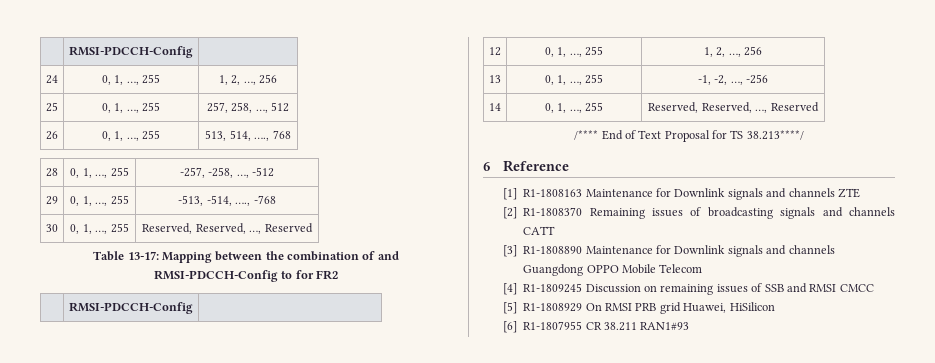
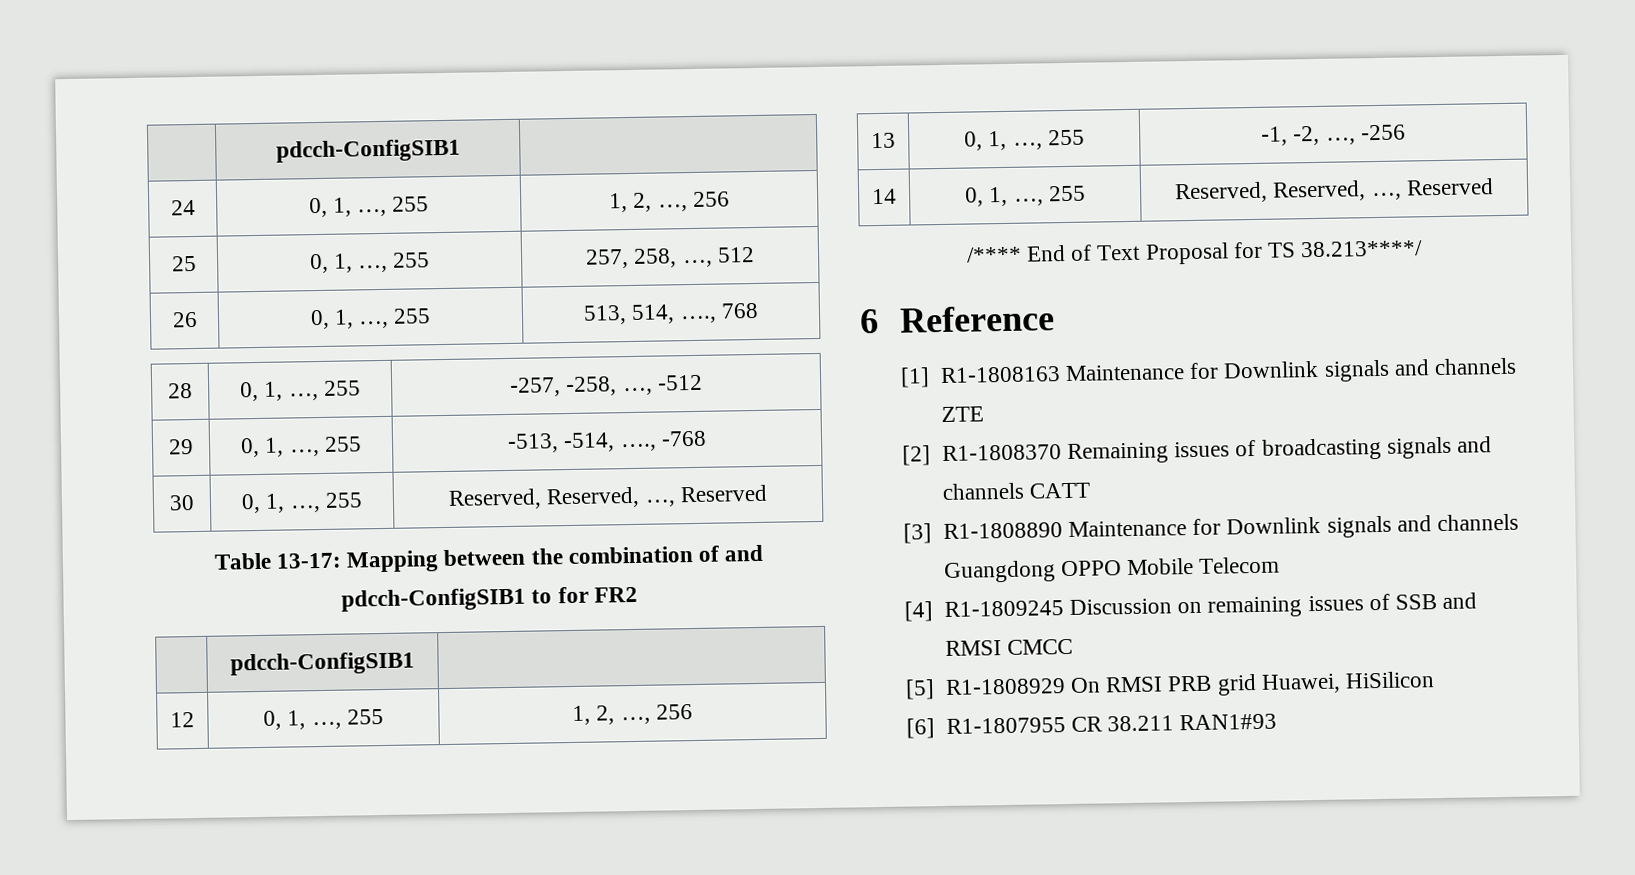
[69,46,193,58] | RMSI-PDCCH-Config -> [275,138,461,163] | pdcch-ConfigSIB1
[153,270,278,282] RMSI-PDCCH-Config -> [341,587,527,612] pdcch-ConfigSIB1
[69,302,193,314] RMSI-PDCCH-Config -> [230,651,415,676] pdcch-ConfigSIB1

